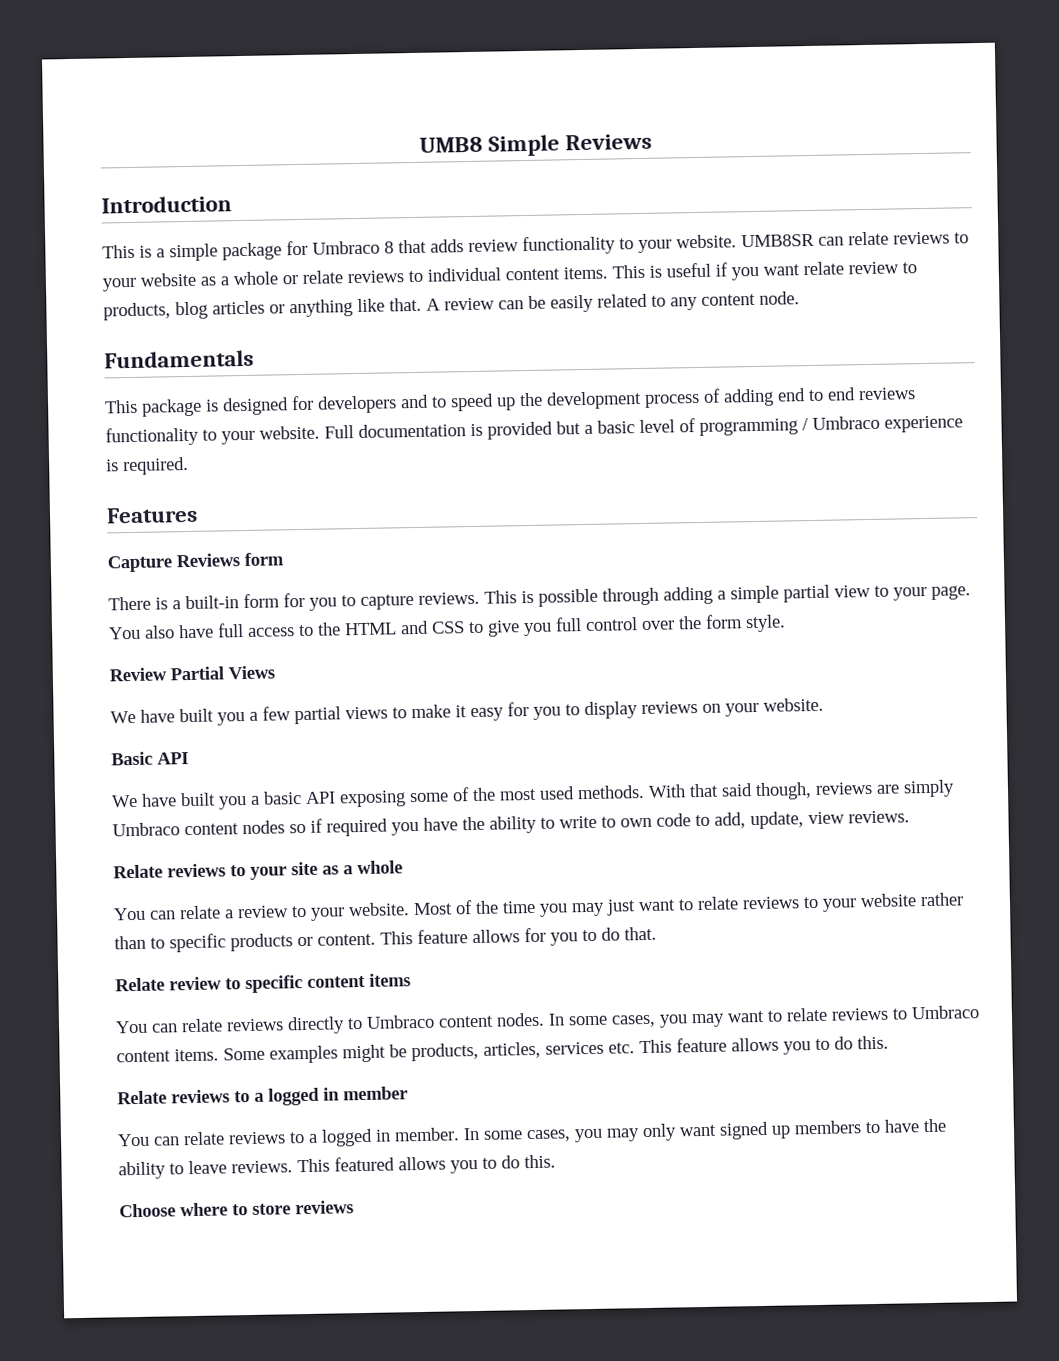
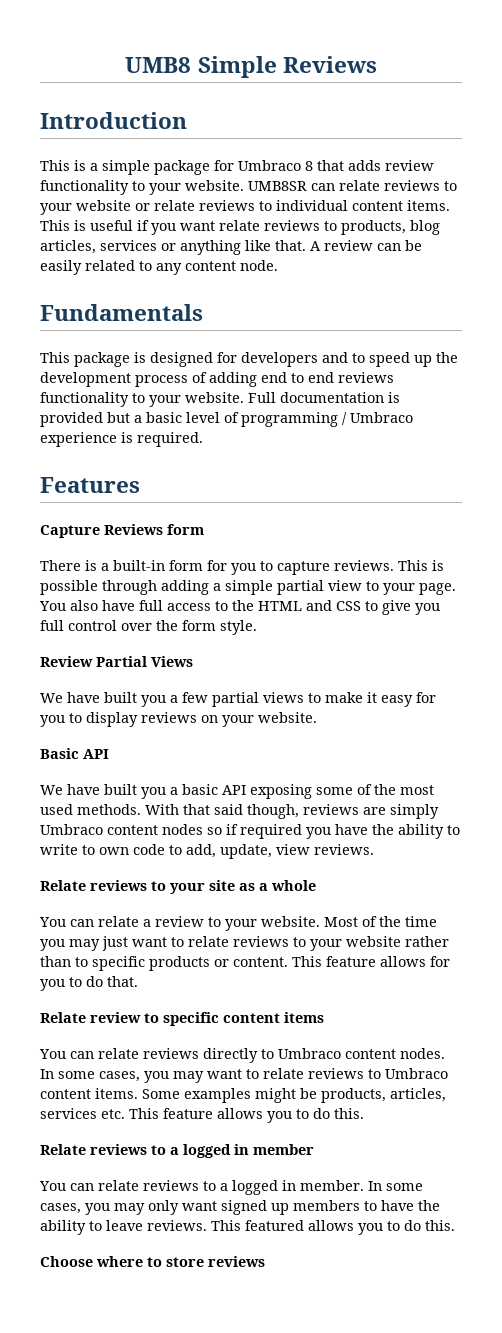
[200,271,278,286] as a whole -> (131, 205) none
[848,261,899,275] review -> [264,220,320,231] reviews
[212,300,265,315] articles -> [40,240,157,254] articles, services

